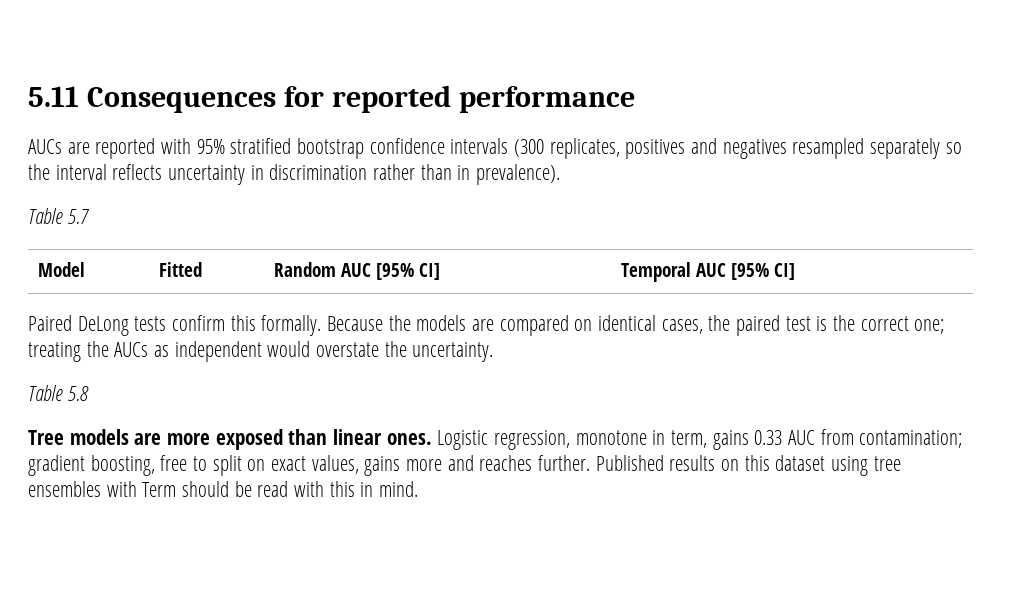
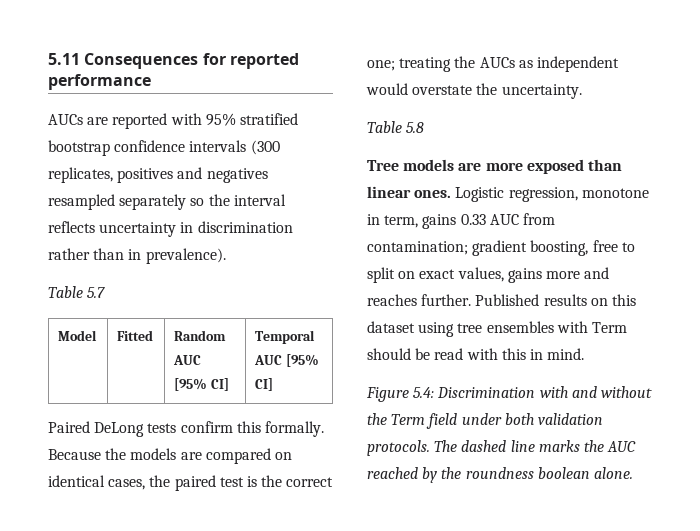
(419, 489) none -> [366,386,652,402] [367,413,603,429] [367,440,637,456] [367,467,633,483] // Figure 5.4: Discrimination with and without the Term field under both validation protocols. The dashed line marks the AUC reached by the roundness boolean alone.

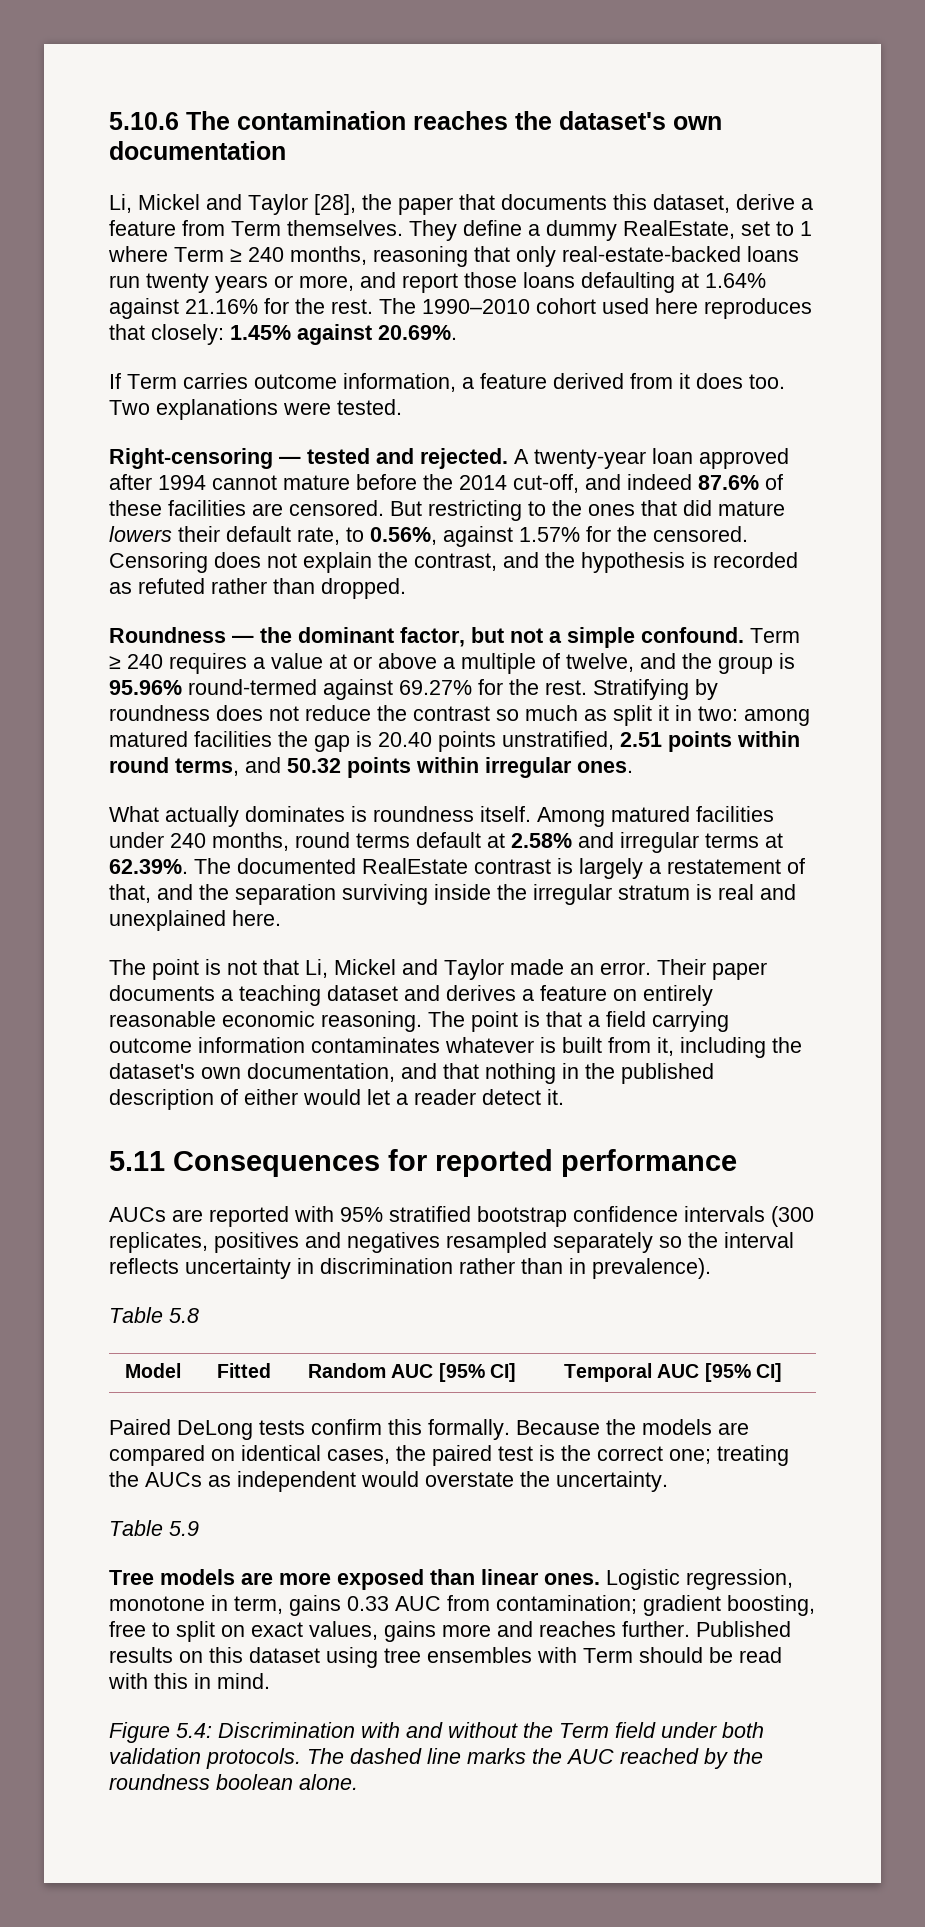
(48, 59) none -> [109,111,722,130] [109,141,286,160] [109,194,813,215] [109,220,812,241] [108,246,799,267] [109,272,766,293] [109,298,812,319] [109,324,457,345] [109,373,785,392] [109,399,402,420] [109,448,789,469] [109,474,783,493] [109,500,785,521] [109,526,748,547] [109,552,798,573] [109,578,406,599] [109,627,800,648] [109,653,795,674] [109,679,718,700] [109,705,810,726] [109,731,800,752] [109,757,633,778] [109,806,774,827] [109,832,783,853] [109,858,805,879] [109,884,796,905] [109,910,281,931] [109,959,767,980] [109,985,713,1006] [109,1011,729,1032] [109,1037,802,1058] [109,1063,714,1084] [109,1089,564,1110] 5.10.6 The contamination reaches the dataset's own documentation // Li, Mickel and Taylor [28], the paper that documents this dataset, derive a feature from Term themselves. They define a dummy RealEstate, set to 1 where Term ≥ 240 months, reasoning that only real-estate-backed loans run twenty years or more, and report those loans defaulting at 1.64% against 21.16% for the rest. The 1990–2010 cohort used here reproduces that closely: 1.45% against 20.69%. // If Term carries outcome information, a feature derived from it does too. Two explanations were tested. // Right-censoring — tested and rejected. A twenty-year loan approved after 1994 cannot mature before the 2014 cut-off, and indeed 87.6% of these facilities are censored. But restricting to the ones that did mature lowers their default rate, to 0.56%, against 1.57% for the censored. Censoring does not explain the contrast, and the hypothesis is recorded as refuted rather than dropped. // Roundness — the dominant factor, but not a simple confound. Term ≥ 240 requires a value at or above a multiple of twelve, and the group is 95.96% round-termed against 69.27% for the rest. Stratifying by roundness does not reduce the contrast so much as split it in two: among matured facilities the gap is 20.40 points unstratified, 2.51 points within round terms, and 50.32 points within irregular ones. // What actually dominates is roundness itself. Among matured facilities under 240 months, round terms default at 2.58% and irregular terms at 62.39%. The documented RealEstate contrast is largely a restatement of that, and the separation surviving inside the irregular stratum is real and unexplained here. // The point is not that Li, Mickel and Taylor made an error. Their paper documents a teaching dataset and derives a feature on entirely reasonable economic reasoning. The point is that a field carrying outcome information contaminates whatever is built from it, including the dataset's own documentation, and that nothing in the published description of either would let a reader detect it. //
[87,287,106,298] 5.7 -> [169,1308,199,1323] 5.8
[406,122,425,133] 5.8 -> [169,1521,199,1536] 5.9

